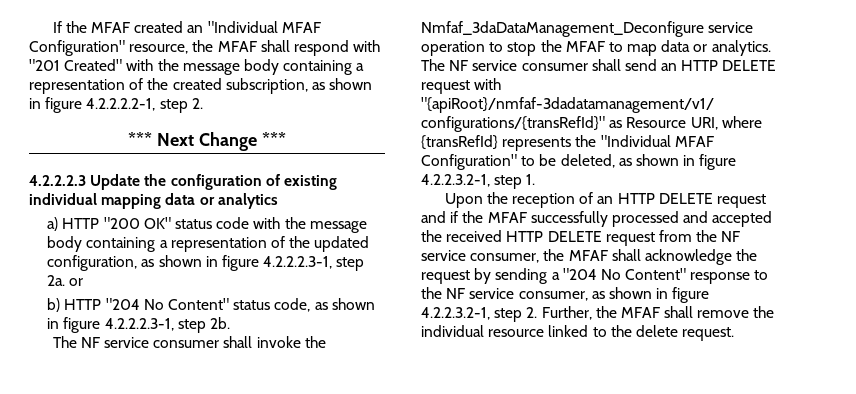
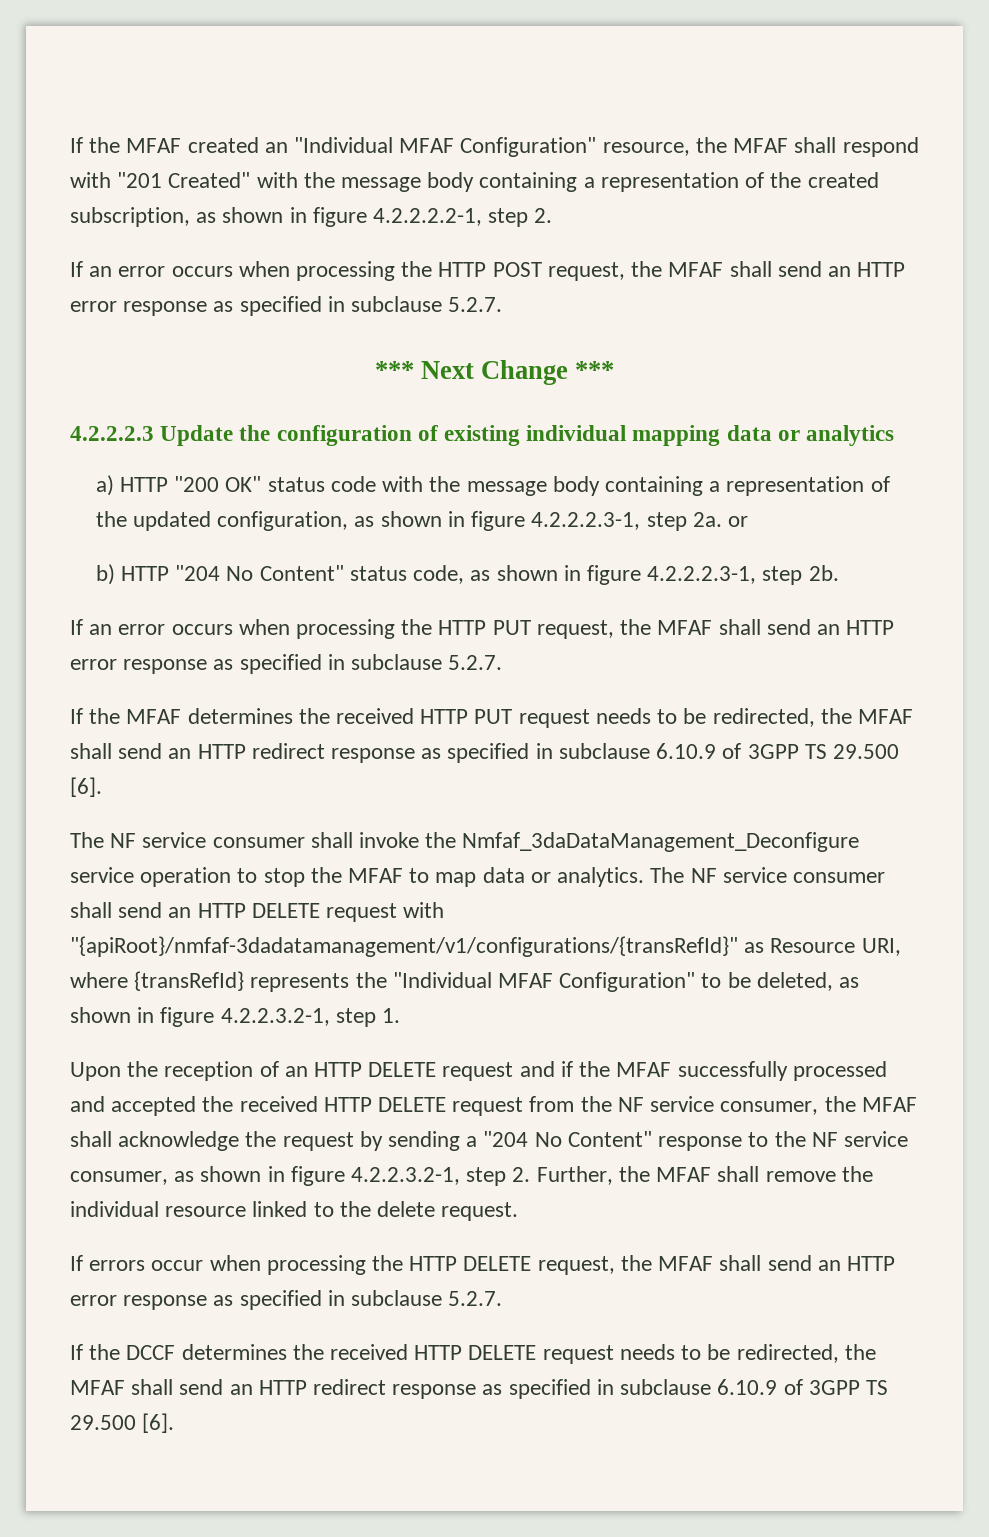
(203, 103) none -> [70,261,906,281] [70,296,503,316] // If an error occurs when processing the HTTP POST request, the MFAF shall send an HTTP error response as specified in subclause 5.2.7.
(230, 323) none -> [70,619,895,639] [70,654,503,674] [70,708,913,728] [70,743,899,763] [70,777,102,797] // If an error occurs when processing the HTTP PUT request, the MFAF shall send an HTTP error response as specified in subclause 5.2.7. // If the MFAF determines the received HTTP PUT request needs to be redirected, the MFAF shall send an HTTP redirect response as specified in subclause 6.10.9 of 3GPP TS 29.500 [6].
(735, 334) none -> [70,1255,895,1275] [70,1290,503,1310] [70,1344,876,1364] [70,1379,888,1399] [70,1413,175,1433] // If errors occur when processing the HTTP DELETE request, the MFAF shall send an HTTP error response as specified in subclause 5.2.7. // If the DCCF determines the received HTTP DELETE request needs to be redirected, the MFAF shall send an HTTP redirect response as specified in subclause 6.10.9 of 3GPP TS 29.500 [6].

